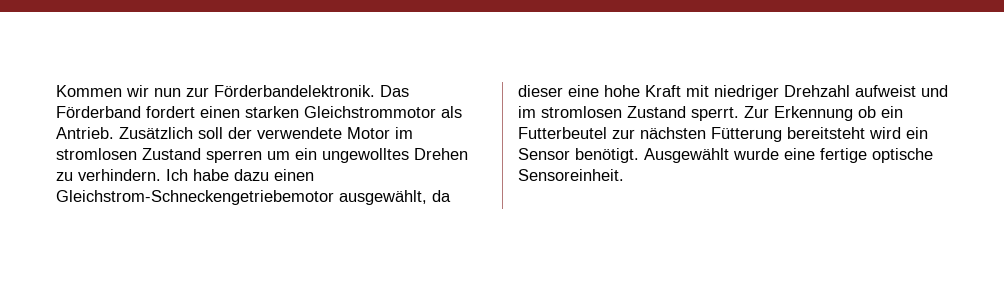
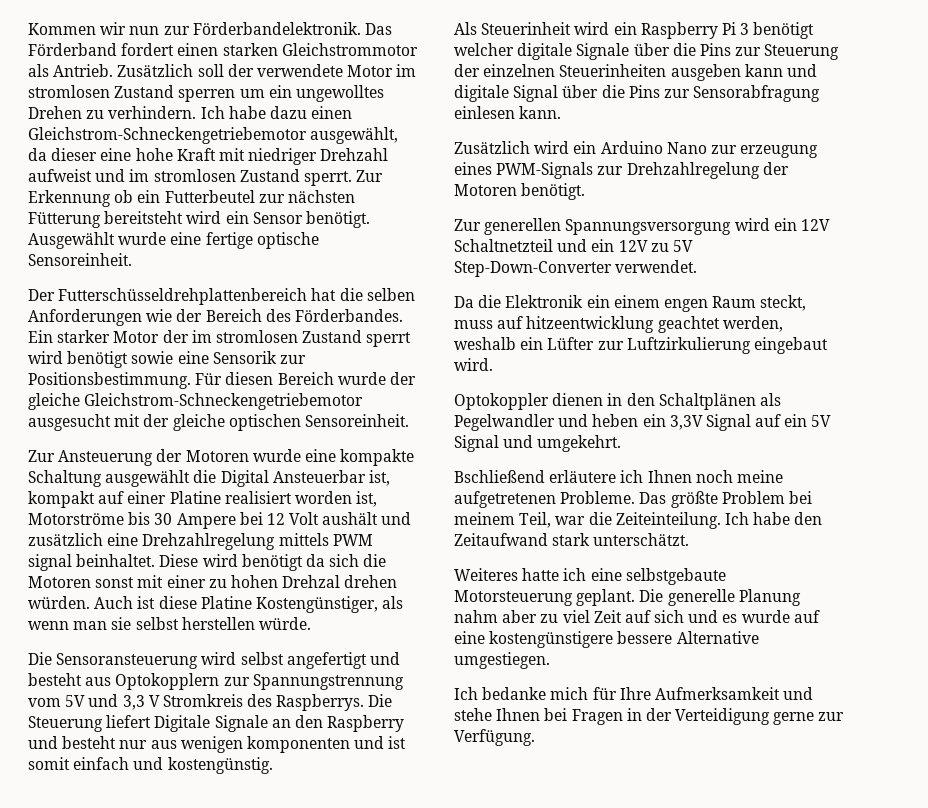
(624, 175) none -> [28,288,415,305] [28,309,403,326] [28,330,412,347] [28,351,306,368] [28,372,416,389] [28,393,364,410] [28,414,409,431] [28,449,415,466] [28,470,390,487] [28,491,378,508] [28,512,412,529] [28,533,373,550] [28,554,387,571] [28,575,398,588] [28,596,404,613] [28,617,311,630] [28,652,400,669] [28,673,404,690] [28,694,393,711] [28,715,405,732] [28,736,407,753] [28,757,273,774] [454,22,815,39] [454,43,840,60] [454,64,817,81] [454,85,821,102] [454,106,562,119] [454,141,819,158] [454,162,789,179] [454,183,586,200] [454,218,830,235] [454,239,693,252] [454,260,698,277] [454,295,807,312] [454,316,783,333] [454,337,828,354] [454,358,493,371] [454,393,781,410] [454,414,832,431] [454,435,622,452] [454,470,783,483] [454,491,812,508] [454,512,823,529] [454,533,690,546] [454,568,726,585] [454,589,801,606] [454,610,820,623] [454,631,759,648] [454,652,550,669] [454,687,814,700] [454,708,845,725] [454,729,535,746] // Der Futterschüsseldrehplattenbereich hat die selben Anforderungen wie der Bereich des Förderbandes. Ein starker Motor der im stromlosen Zustand sperrt wird benötigt sowie eine Sensorik zur Positionsbestimmung. Für diesen Bereich wurde der gleiche Gleichstrom-Schneckengetriebemotor ausgesucht mit der gleiche optischen Sensoreinheit. // Zur Ansteuerung der Motoren wurde eine kompakte Schaltung ausgewählt die Digital Ansteuerbar ist, kompakt auf einer Platine realisiert worden ist, Motorströme bis 30 Ampere bei 12 Volt aushält und zusätzlich eine Drehzahlregelung mittels PWM signal beinhaltet. Diese wird benötigt da sich die Motoren sonst mit einer zu hohen Drehzal drehen würden. Auch ist diese Platine Kostengünstiger, als wenn man sie selbst herstellen würde. // Die Sensoransteuerung wird selbst angefertigt und besteht aus Optokopplern zur Spannungstrennung vom 5V und 3,3 V Stromkreis des Raspberrys. Die Steuerung liefert Digitale Signale an den Raspberry und besteht nur aus wenigen komponenten und ist somit einfach und kostengünstig. // Als Steuerinheit wird ein Raspberry Pi 3 benötigt welcher digitale Signale über die Pins zur Steuerung der einzelnen Steuerinheiten ausgeben kann und digitale Signal über die Pins zur Sensorabfragung einlesen kann. // Zusätzlich wird ein Arduino Nano zur erzeugung eines PWM-Signals zur Drehzahlregelung der Motoren benötigt. // Zur generellen Spannungsversorgung wird ein 12V Schaltnetzteil und ein 12V zu 5V Step-Down-Converter verwendet. // Da die Elektronik ein einem engen Raum steckt, muss auf hitzeentwicklung geachtet werden, weshalb ein Lüfter zur Luftzirkulierung eingebaut wird. // Optokoppler dienen in den Schaltplänen als Pegelwandler und heben ein 3,3V Signal auf ein 5V Signal und umgekehrt. // Bschließend erläutere ich Ihnen noch meine aufgetretenen Probleme. Das größte Problem bei meinem Teil, war die Zeiteinteilung. Ich habe den Zeitaufwand stark unterschätzt. // Weiteres hatte ich eine selbstgebaute Motorsteuerung geplant. Die generelle Planung nahm aber zu viel Zeit auf sich und es wurde auf eine kostengünstigere bessere Alternative umgestiegen. // Ich bedanke mich für Ihre Aufmerksamkeit und stehe Ihnen bei Fragen in der Verteidigung gerne zur Verfügung.

